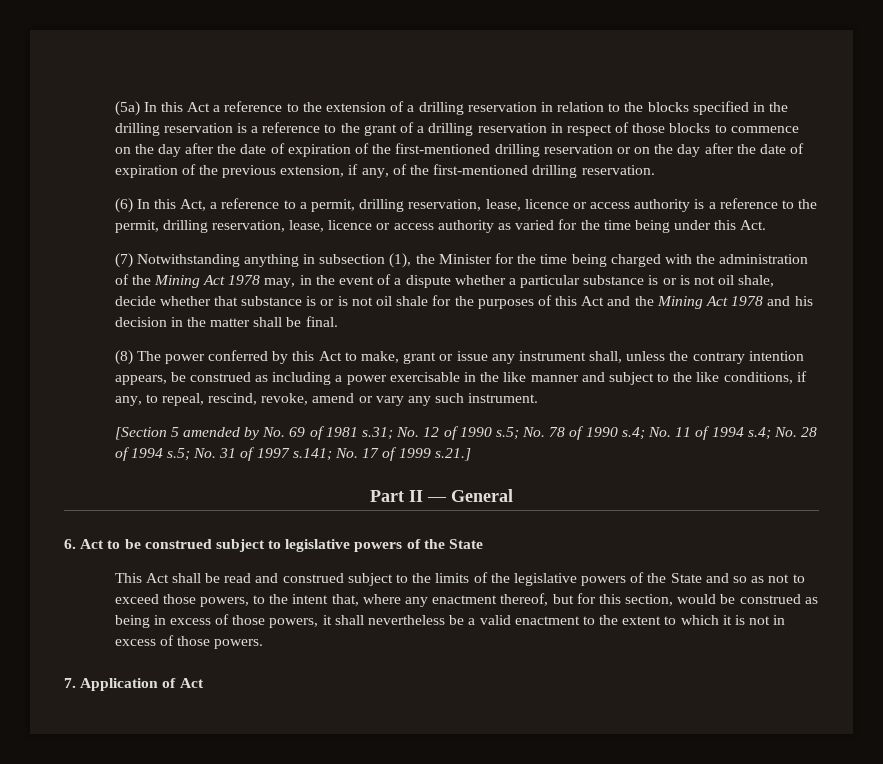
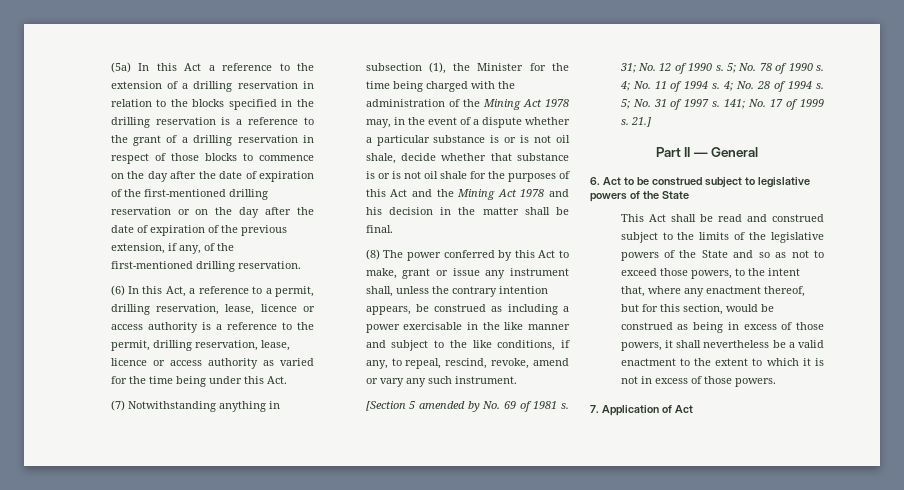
[361,427,393,440] s.31; -> [561,403,569,409] [619,63,636,73] s. 31;
[495,427,519,440] s.5; -> [715,63,737,73] s. 5;
[621,427,645,440] s.4; -> [816,65,824,71] [619,81,630,91] s. 4;
[747,427,771,440] s.4; -> [712,81,734,91] s. 4;
[166,448,190,461] s.5; -> [816,83,824,89] [620,99,630,109] s. 5;
[292,448,332,461] s.141; -> [712,99,746,109] s. 141;
[434,448,471,461] s.21.] -> [620,117,651,127] s. 21.]

